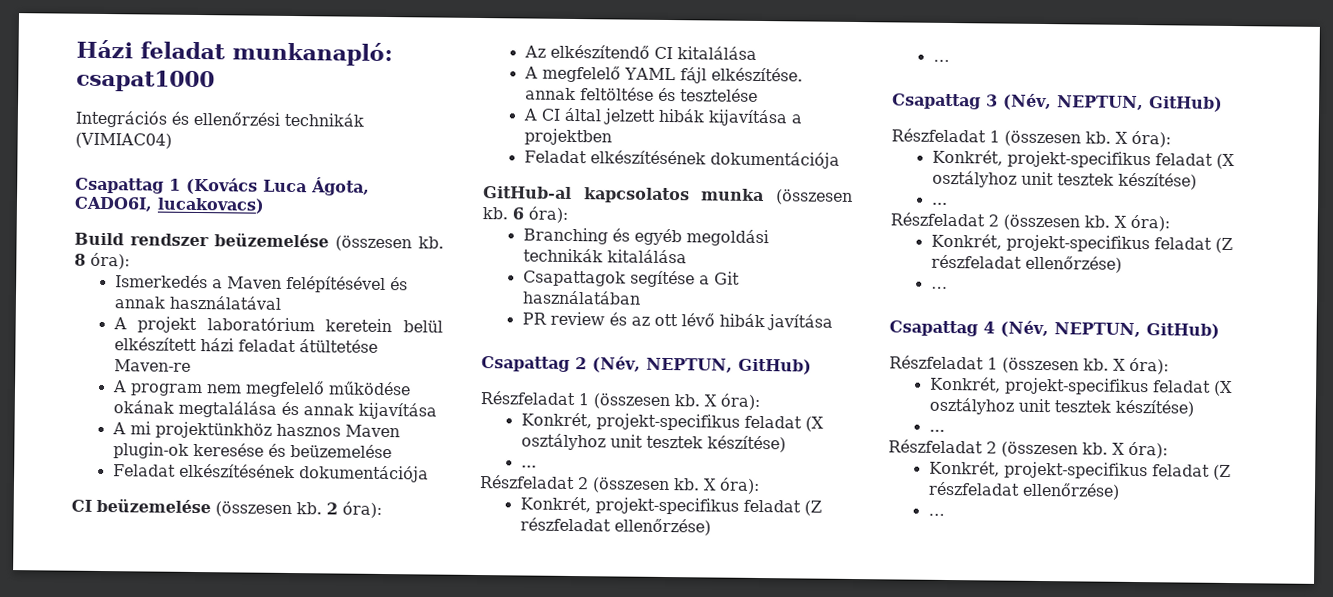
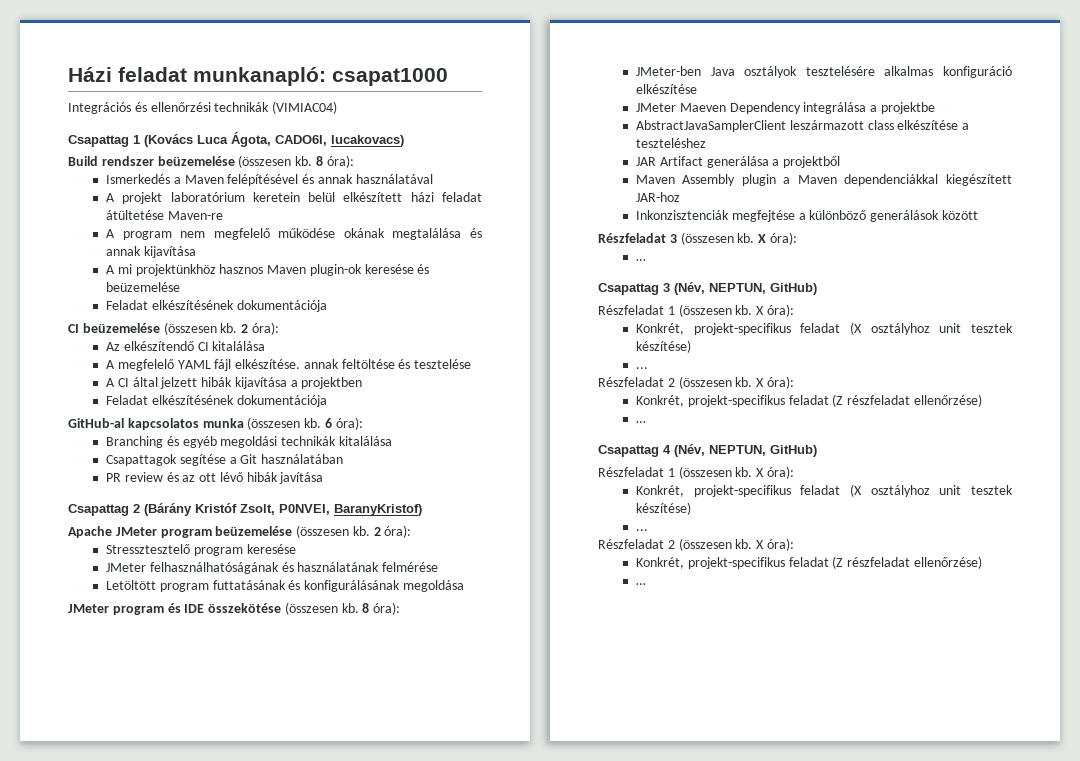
[592,356,812,375] [480,391,760,410] [520,412,824,432] [520,433,786,453] [520,465,537,468] [479,475,760,494] [519,496,822,516] [519,517,711,536] (Név, NEPTUN, GitHub) // Részfeladat 1 (összesen kb. X óra): // Konkrét, projekt-specifikus feladat (X osztályhoz unit tesztek készítése) // ... // Részfeladat 2 (összesen kb. X óra): // Konkrét, projekt-specifikus feladat (Z részfeladat ellenőrzése) -> [144,503,422,516] [68,525,412,538] [105,544,296,556] [105,562,439,574] [105,580,464,592] [68,602,401,615] [635,66,1012,78] [635,84,697,94] [635,102,935,114] [635,120,970,132] [635,138,706,148] [635,156,841,168] [635,174,1012,186] [635,192,680,202] [635,210,978,222] [598,232,797,245] (Bárány Kristóf Zsolt, P0NVEI, BaranyKristof) // Apache JMeter program beüzemelése (összesen kb. 2 óra): // Stressztesztelő program keresése // JMeter felhasználhatóságának és használatának felmérése // Letöltött program futtatásának és konfigurálásának megoldása // JMeter program és IDE összekötése (összesen kb. 8 óra): // JMeter-ben Java osztályok tesztelésére alkalmas konfiguráció elkészítése // JMeter Maeven Dependency integrálása a projektbe // AbstractJavaSamplerClient leszármazott class elkészítése a teszteléshez // JAR Artifact generálása a projektből // Maven Assembly plugin a Maven dependenciákkal kiegészített JAR-hoz // Inkonzisztenciák megfejtése a különböző generálások között // Részfeladat 3 (összesen kb. X óra):

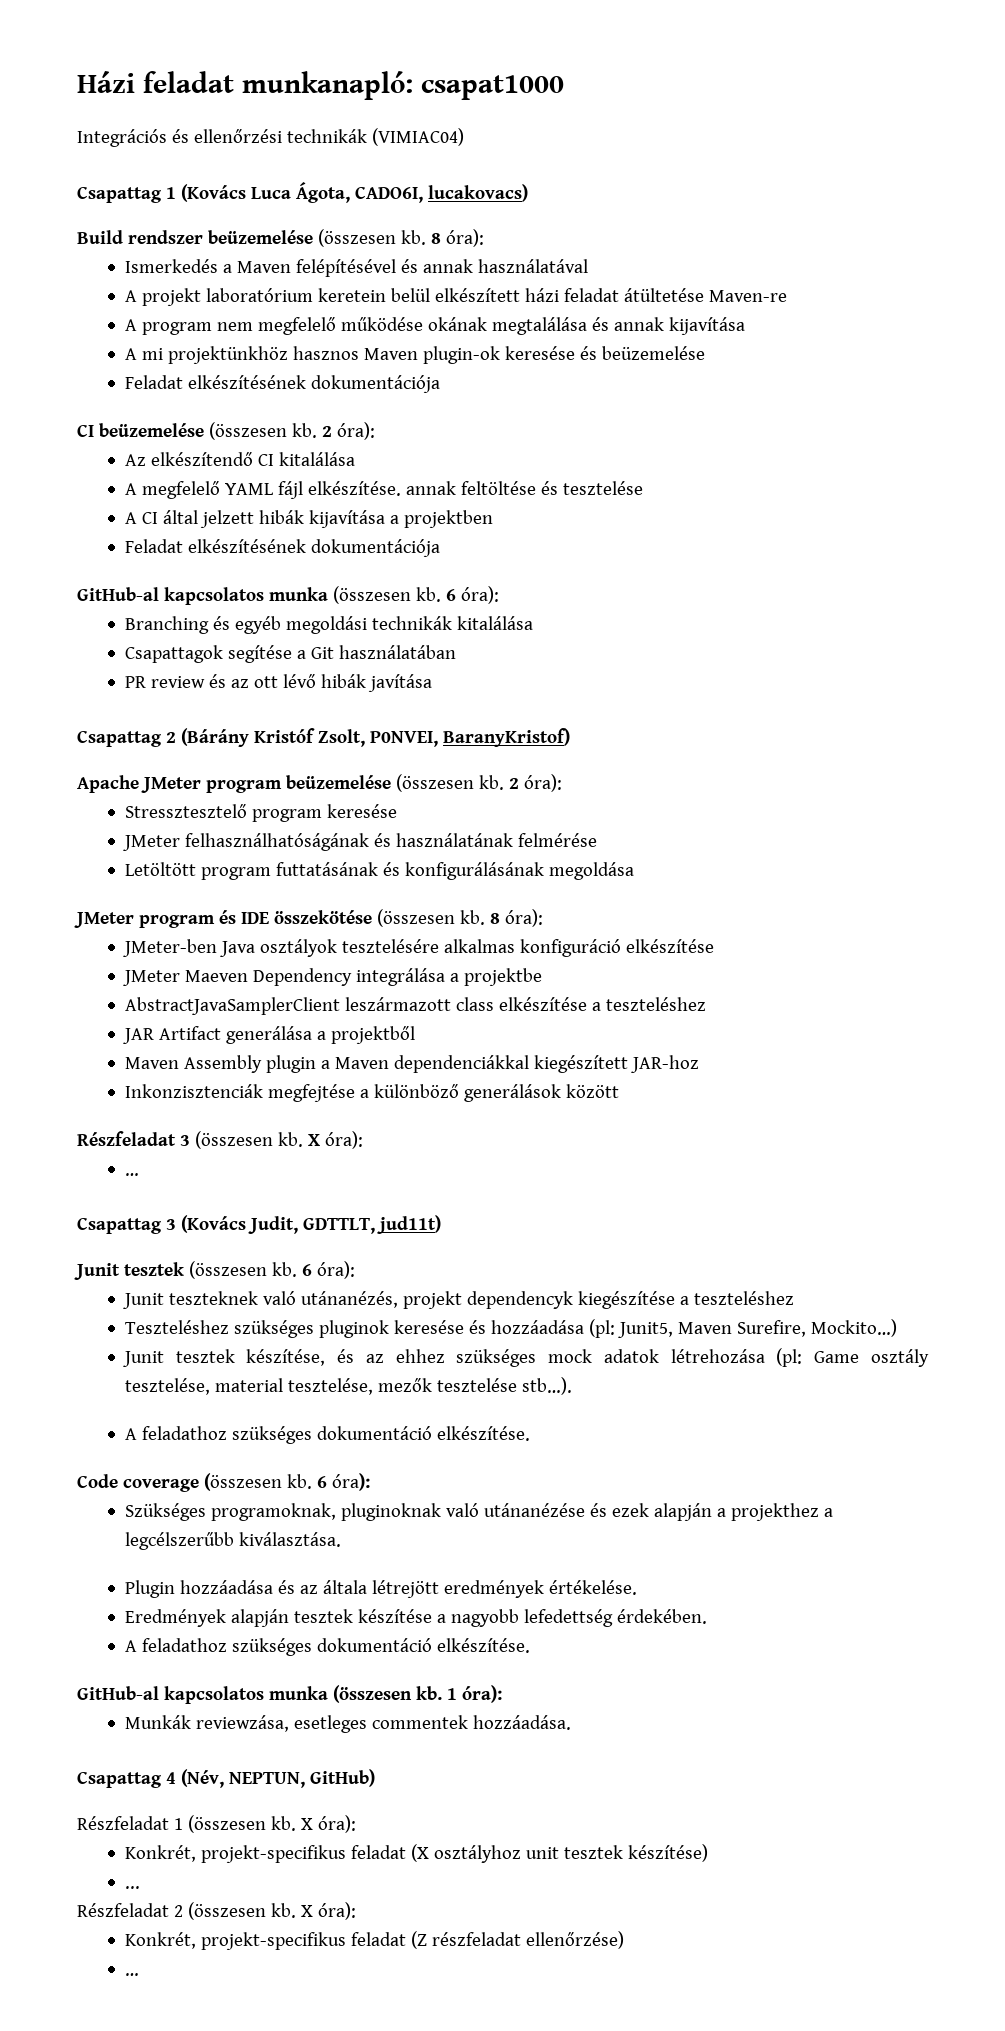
[674,282,817,295] [598,304,794,317] [635,322,1013,335] [635,340,691,353] [635,367,648,369] [598,376,794,389] [635,394,982,407] [635,421,646,423] (Név, NEPTUN, GitHub) // Részfeladat 1 (összesen kb. X óra): // Konkrét, projekt-specifikus feladat (X osztályhoz unit tesztek készítése) // ... // Részfeladat 2 (összesen kb. X óra): // Konkrét, projekt-specifikus feladat (Z részfeladat ellenőrzése) // … -> [181,1215,441,1234] [74,1261,355,1280] [122,1291,794,1309] [124,1319,897,1338] [122,1348,929,1367] [124,1377,572,1395] [124,1426,530,1444] [77,1473,370,1492] [124,1503,833,1521] [124,1532,341,1550] [124,1580,637,1598] [124,1609,707,1627] [124,1638,530,1656] [77,1685,502,1704] [124,1715,571,1733] (Kovács Judit, GDTTLT, jud11t) // Junit tesztek (összesen kb. 6 óra): // Junit teszteknek való utánanézés, projekt dependencyk kiegészítése a teszteléshez // Teszteléshez szükséges pluginok keresése és hozzáadása (pl: Junit5, Maven Surefire, Mockito…) // Junit tesztek készítése, és az ehhez szükséges mock adatok létrehozása (pl: Game osztály tesztelése, material tesztelése, mezők tesztelése stb…). // A feladathoz szükséges dokumentáció elkészítése. // Code coverage (összesen kb. 6 óra): // Szükséges programoknak, pluginoknak való utánanézése és ezek alapján a projekthez a legcélszerűbb kiválasztása. // Plugin hozzáadása és az általa létrejött eredmények értékelése. // Eredmények alapján tesztek készítése a nagyobb lefedettség érdekében. // A feladathoz szükséges dokumentáció elkészítése. // GitHub-al kapcsolatos munka (összesen kb. 1 óra): // Munkák reviewzása, esetleges commentek hozzáadása.

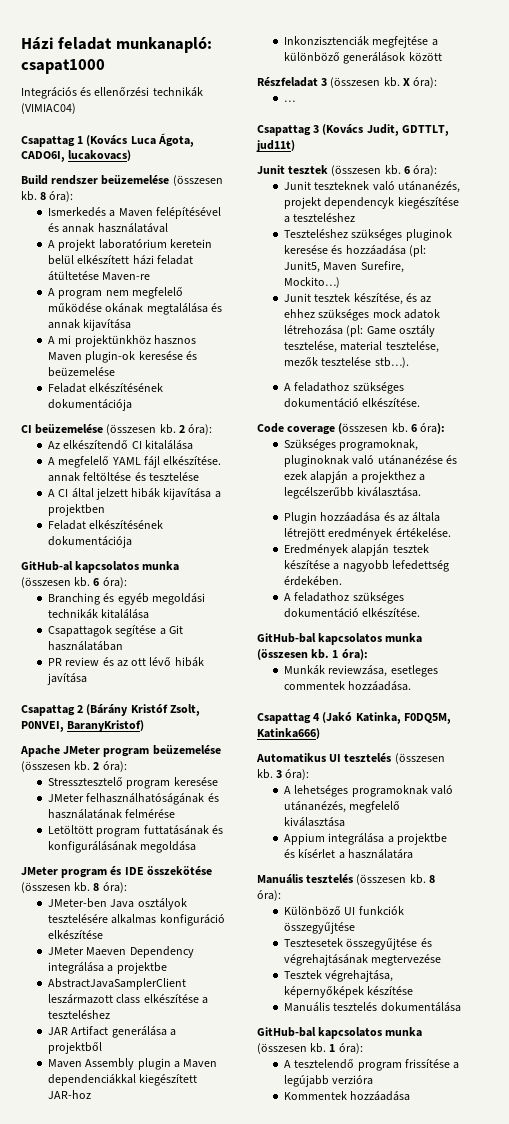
[77,1686,159,1700] GitHub-al -> [257,633,316,643] GitHub-bal
[181,1769,375,1788] [77,1815,356,1833] [124,1844,708,1863] [124,1886,140,1889] [77,1902,356,1920] [124,1931,624,1950] [124,1973,139,1976] (Név, NEPTUN, GitHub) // Részfeladat 1 (összesen kb. X óra): // Konkrét, projekt-specifikus feladat (X osztályhoz unit tesztek készítése) // ... // Részfeladat 2 (összesen kb. X óra): // Konkrét, projekt-specifikus feladat (Z részfeladat ellenőrzése) // … -> [322,712,451,724] [257,728,320,739] [256,753,445,764] [257,769,310,780] [284,785,453,797] [284,801,401,813] [284,817,346,827] [284,833,447,845] [284,849,413,859] [257,874,435,885] [257,890,281,901] [284,906,404,916] [284,922,356,934] [284,938,432,950] [284,954,442,966] [284,970,394,982] [284,986,414,998] [284,1002,461,1012] [257,1027,423,1039] [257,1043,363,1054] [284,1059,460,1071] [284,1075,374,1087] [284,1091,411,1101] (Jakó Katinka, F0DQ5M, Katinka666) // Automatikus UI tesztelés (összesen kb. 3 óra): // A lehetséges programoknak való utánanézés, megfelelő kiválasztása // Appium integrálása a projektbe és kísérlet a használatára // Manuális tesztelés (összesen kb. 8 óra): // Különböző UI funkciók összegyűjtése // Tesztesetek összegyűjtése és végrehajtásának megtervezése // Tesztek végrehajtása, képernyőképek készítése // Manuális tesztelés dokumentálása // GitHub-bal kapcsolatos munka (összesen kb. 1 óra): // A tesztelendő program frissítése a legújabb verzióra // Kommentek hozzáadása

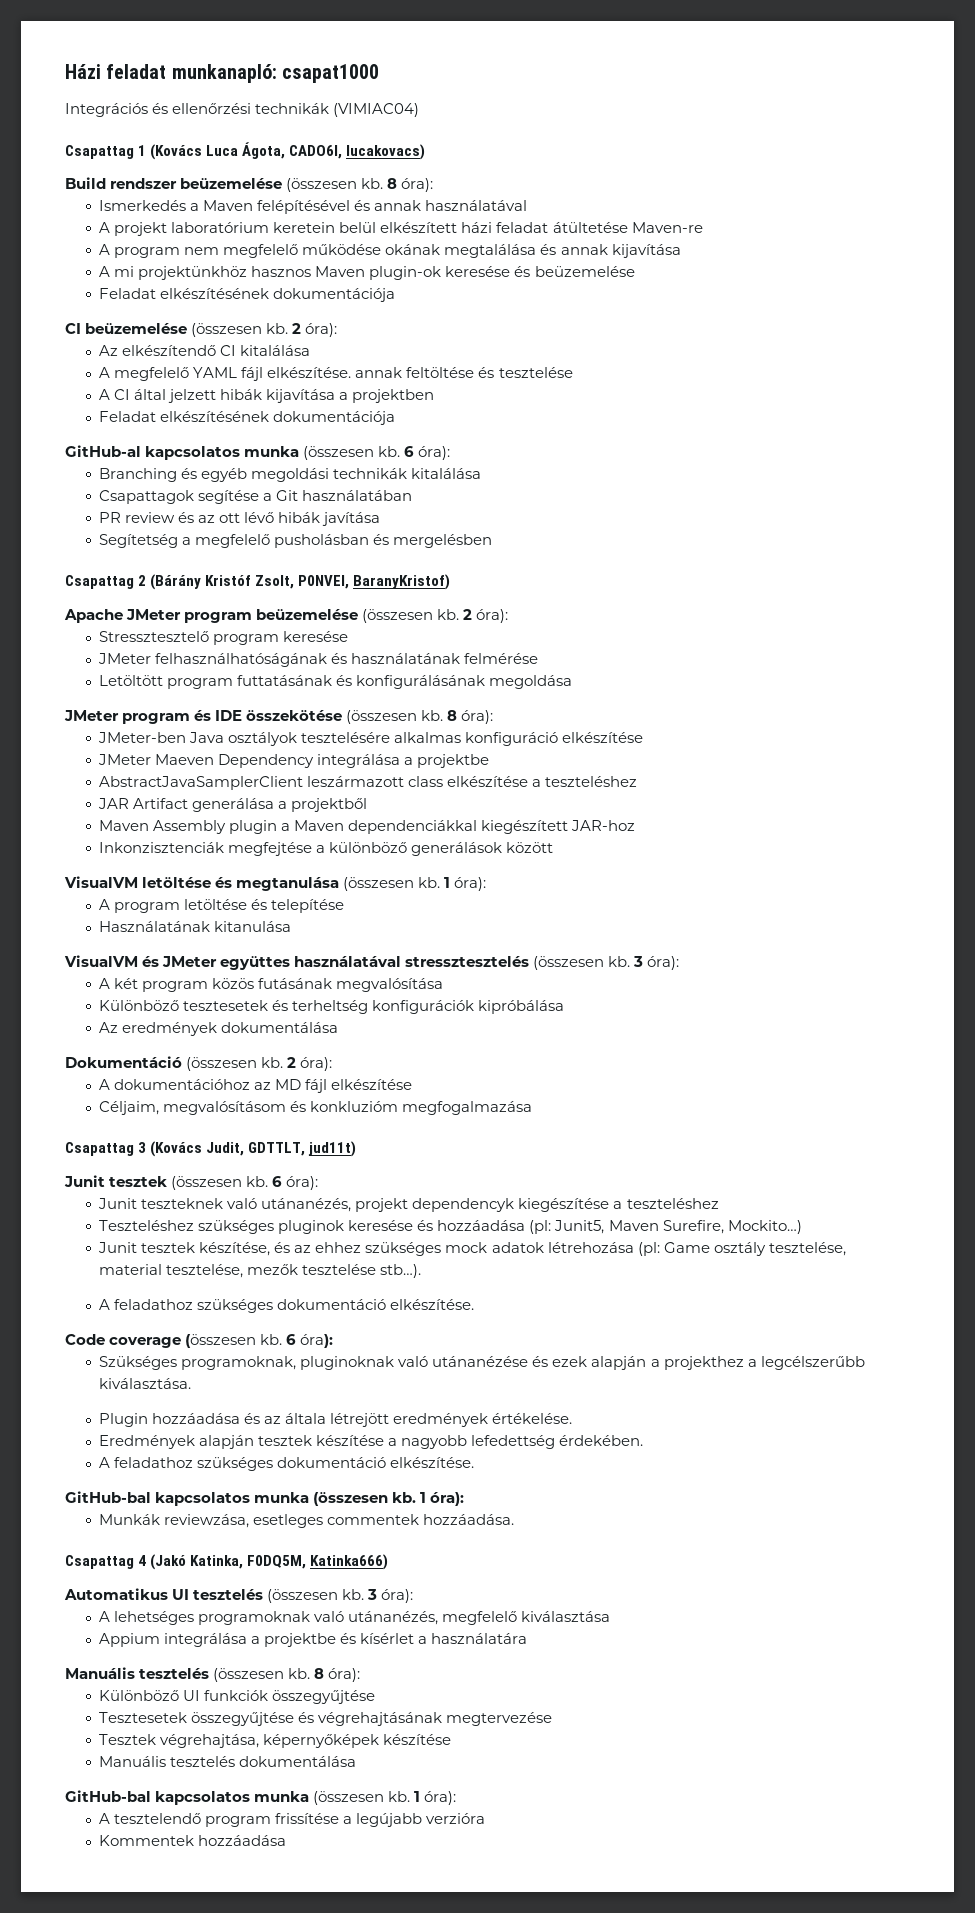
(88, 679) none -> [99,534,493,548] // Segítetség a megfelelő pusholásban és mergelésben
[257,77,438,88] [284,100,296,102] Részfeladat 3 (összesen kb. X óra): // … -> [64,876,487,891] [99,899,345,913] [99,921,292,932] [64,955,680,970] [99,978,444,992] [99,1000,565,1014] [99,1022,339,1036] [65,1056,333,1071] [99,1079,413,1093] [99,1101,533,1115] VisualVM letöltése és megtanulása (összesen kb. 1 óra): // A program letöltése és telepítése // Használatának kitanulása // VisualVM és JMeter együttes használatával stressztesztelés (összesen kb. 3 óra): // A két program közös futásának megvalósítása // Különböző tesztesetek és terheltség konfigurációk kipróbálása // Az eredmények dokumentálása // Dokumentáció (összesen kb. 2 óra): // A dokumentációhoz az MD fájl elkészítése // Céljaim, megvalósításom és konkluzióm megfogalmazása

